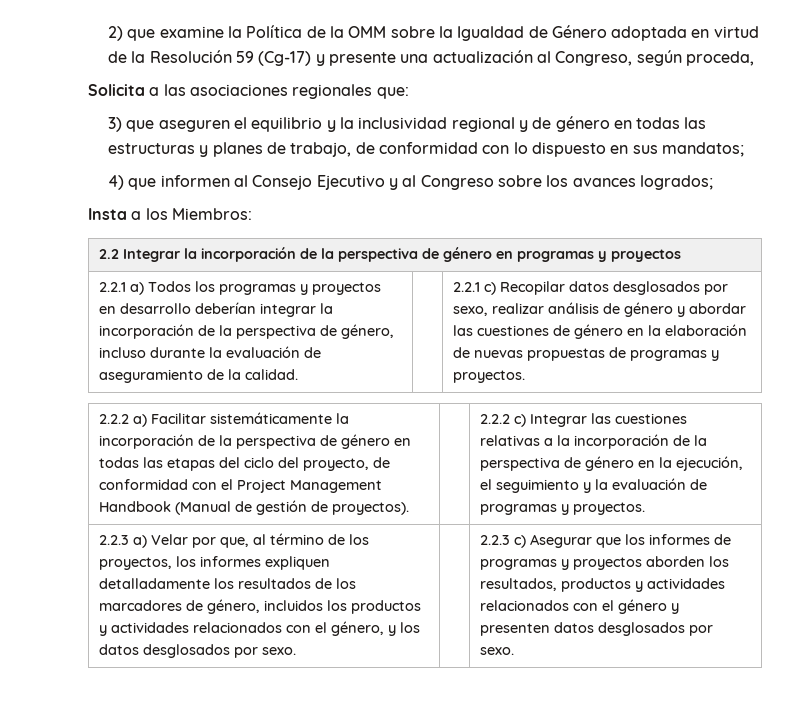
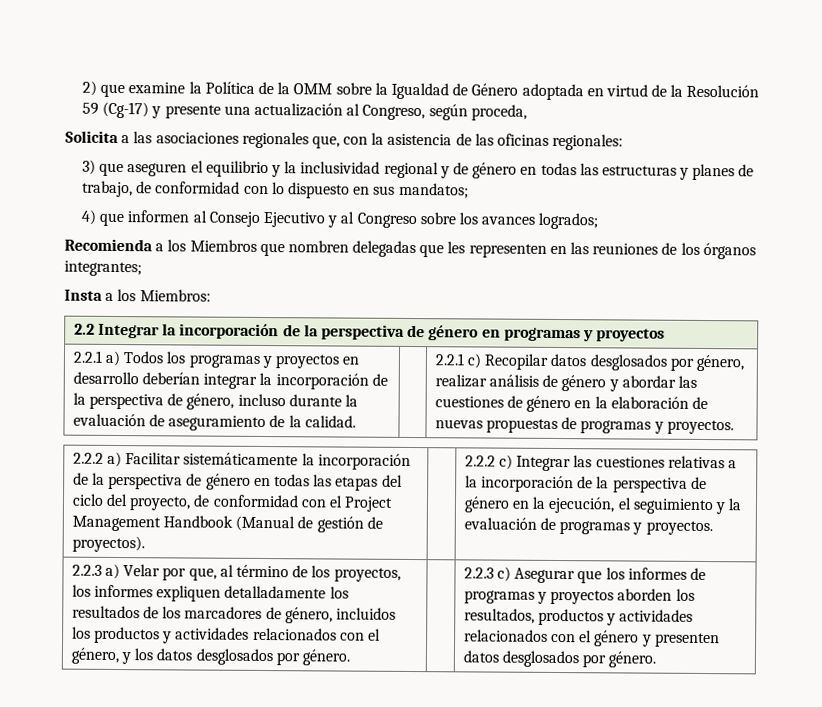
[376,87,409,99] que: -> [311,132,624,151] que, con la asistencia de las oficinas regionales:
(713, 182) none -> [64,238,756,260] [64,260,142,277] // Recomienda a los Miembros que nombren delegadas que les representen en las reuniones de los órganos integrantes;
[453,306,489,316] sexo, -> [696,354,745,372] género,
[262,647,297,655] sexo. -> [302,649,351,666] género.
[480,647,515,655] sexo. -> [608,651,657,668] género.

